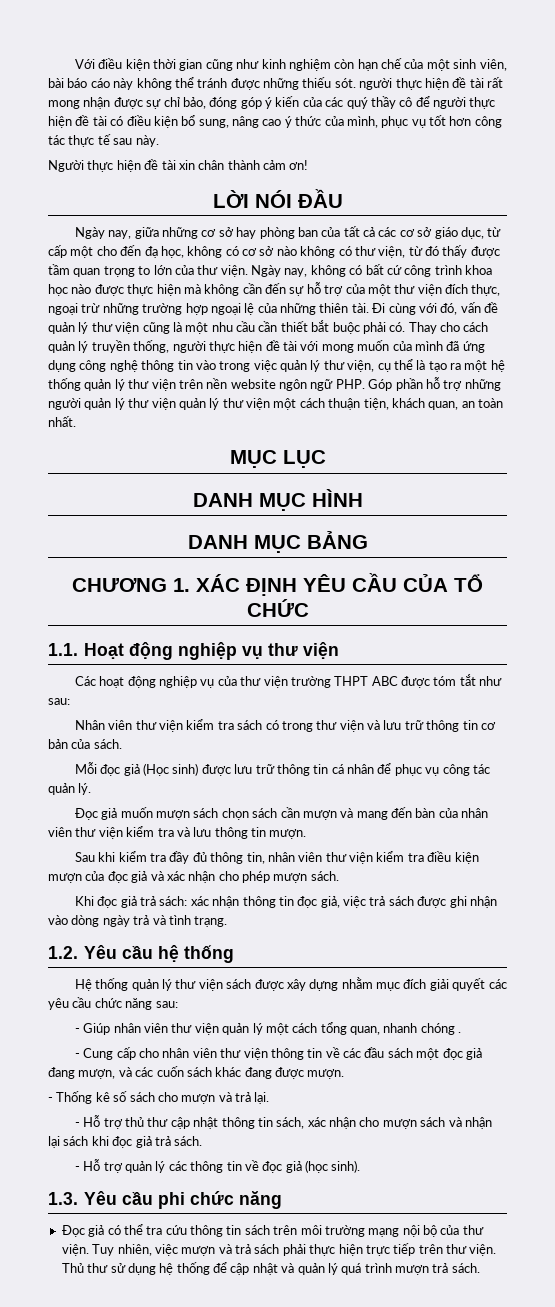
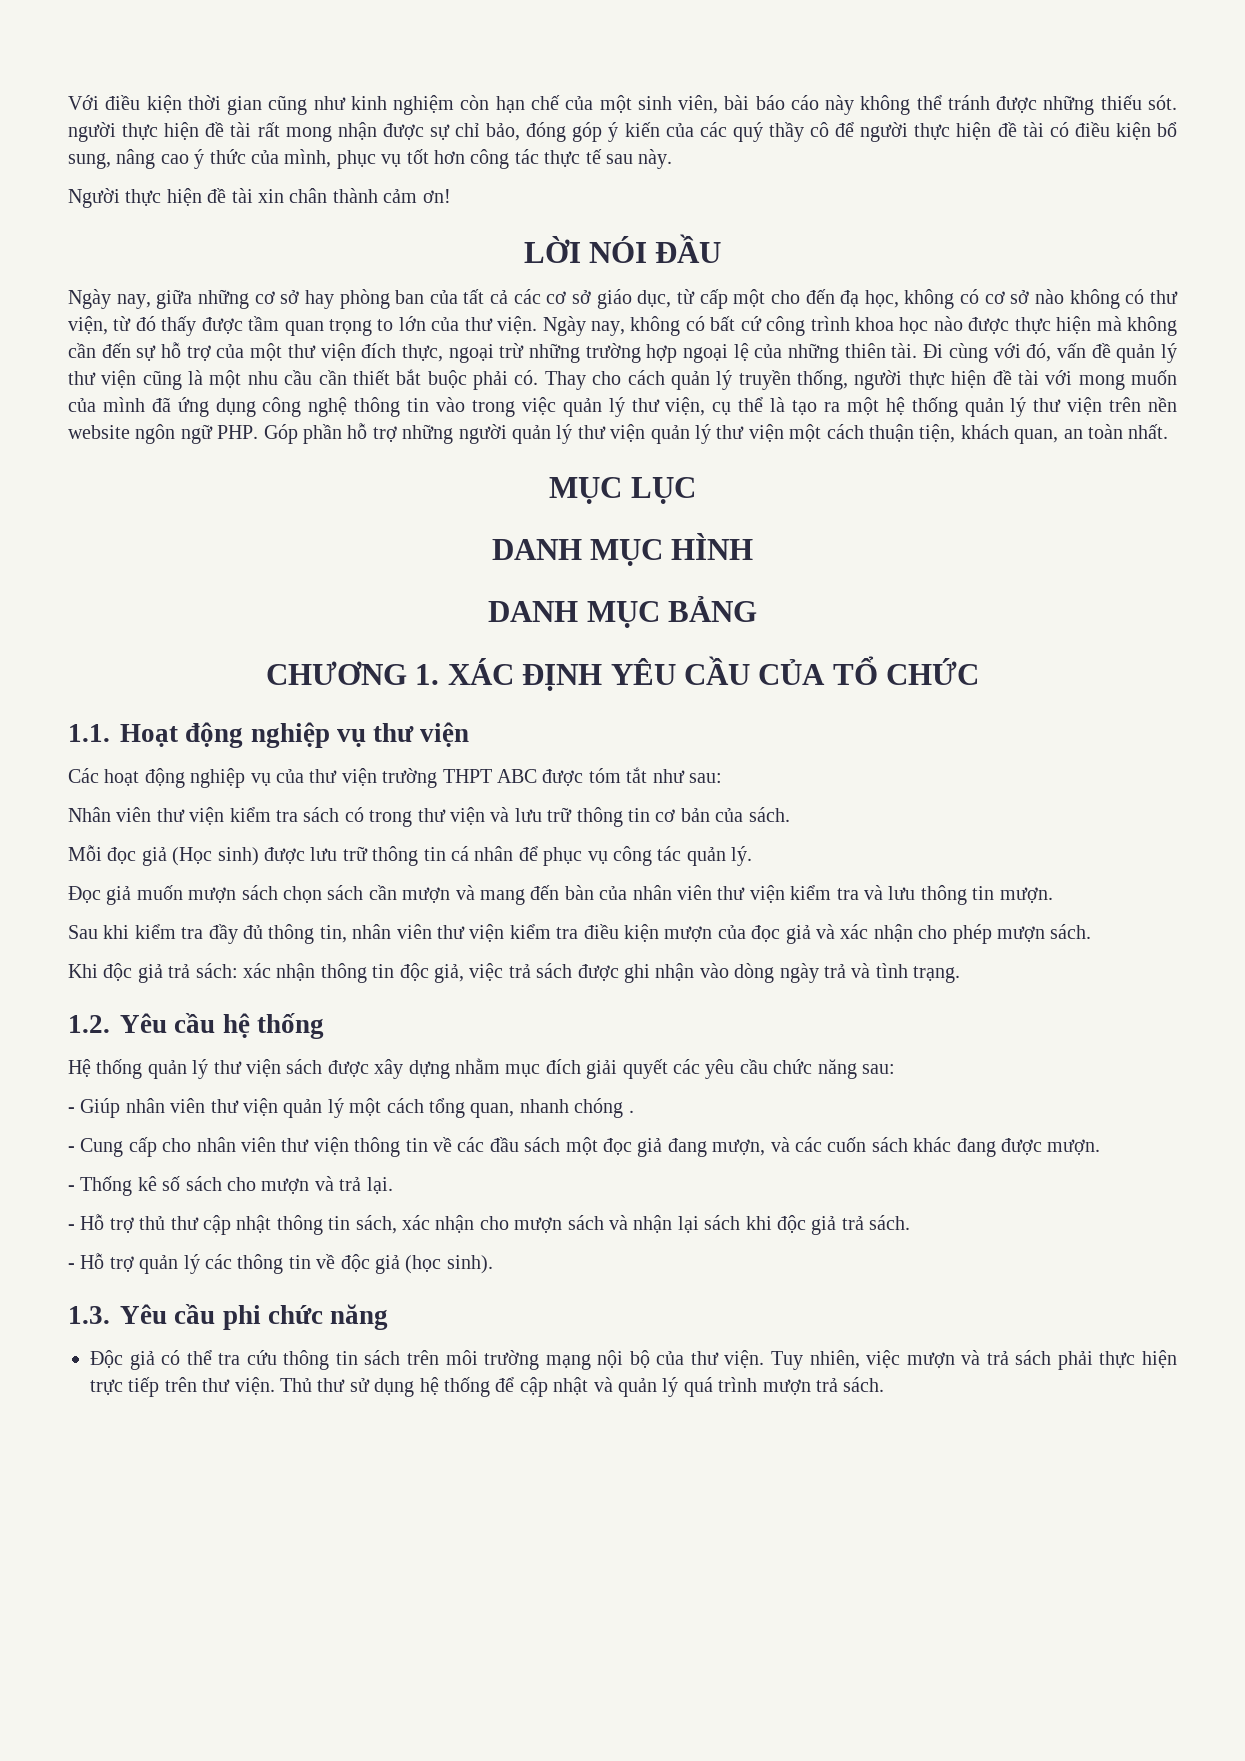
[97,896,118,908] đọc -> [103,963,133,981] độc
[297,896,318,908] đọc -> [399,963,429,981] độc
[112,1136,133,1148] đọc -> [776,1215,806,1233] độc
[262,1161,283,1173] đọc -> [340,1254,370,1272] độc
[61,1225,85,1237] Đọc -> [90,1350,123,1368] Độc

